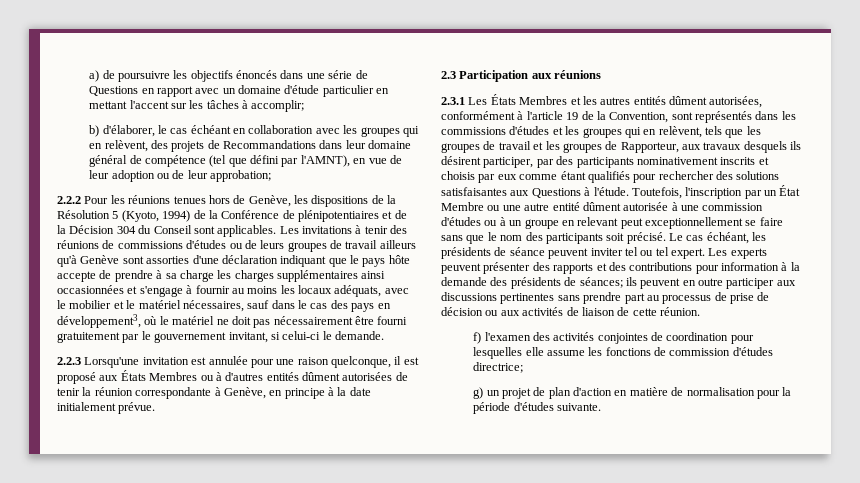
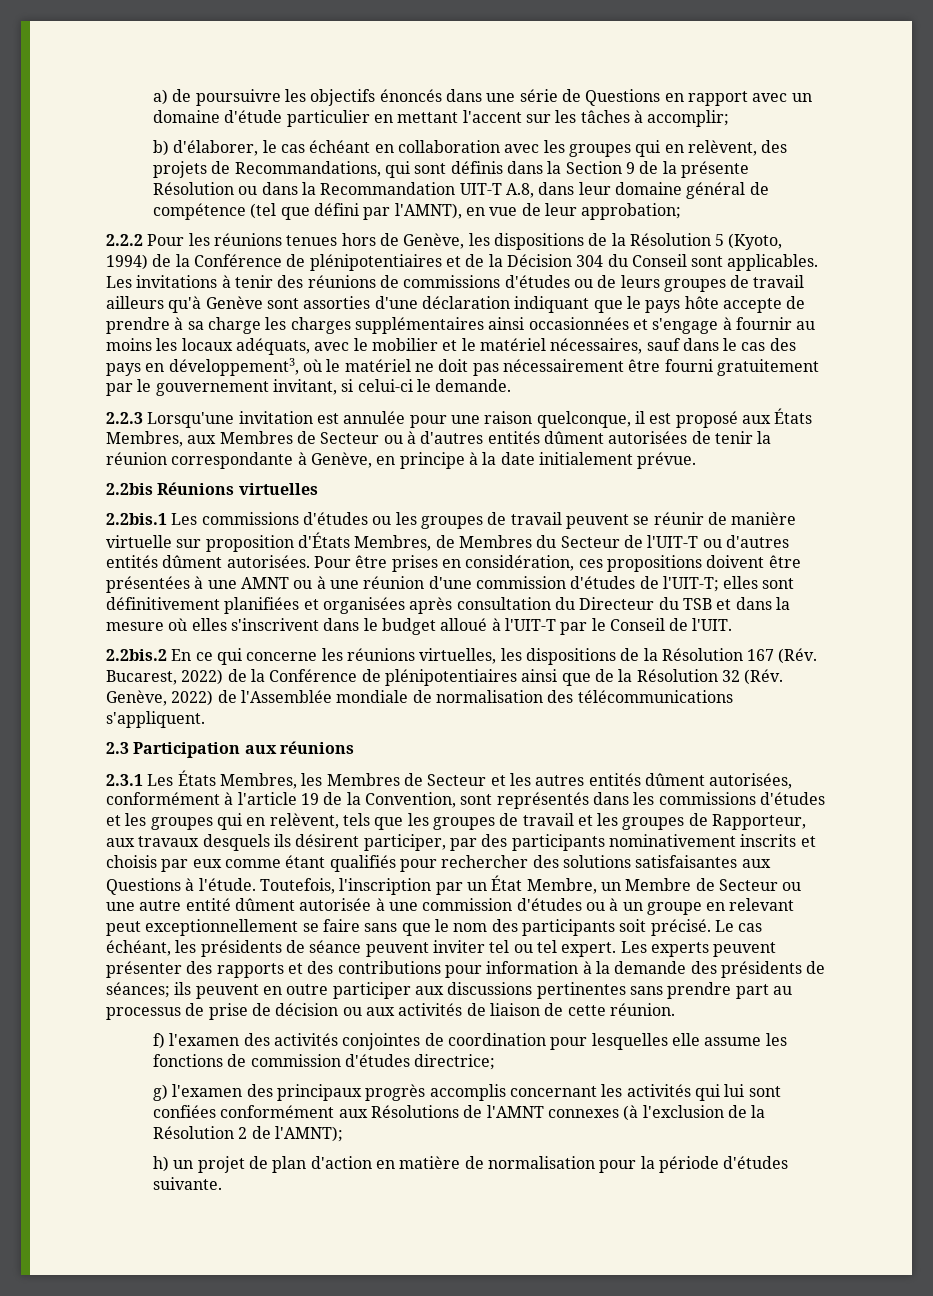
[223,140,317,149] Recommandations -> [234,161,749,178] [153,182,535,198] Recommandations, qui sont définis dans la Section 9 de la présente Résolution ou dans la Recommandation UIT-T A.8,
[111,170,208,182] adoption ou de leur -> (578, 209) none
[149,372,198,381] Membres -> [106,431,380,447] Membres, aux Membres de Secteur
(156, 408) none -> [106,482,318,495] [106,512,797,529] [106,532,789,552] [106,555,801,572] [106,576,795,593] [106,597,790,614] [106,618,733,635] [106,648,818,665] [106,669,784,686] [106,690,733,706] [106,711,205,728] // 2.2bis Réunions virtuelles // 2.2bis.1 Les commissions d'études ou les groupes de travail peuvent se réunir de manière virtuelle sur proposition d'États Membres, de Membres du Secteur de l'UIT-T ou d'autres entités dûment autorisées. Pour être prises en considération, ces propositions doivent être présentées à une AMNT ou à une réunion d'une commission d'études de l'UIT-T; elles sont définitivement planifiées et organisées après consultation du Directeur du TSB et dans la mesure où elles s'inscrivent dans le budget alloué à l'UIT-T par le Conseil de l'UIT. // 2.2bis.2 En ce qui concerne les réunions virtuelles, les dispositions de la Résolution 167 (Rév. Bucarest, 2022) de la Conférence de plénipotentiaires ainsi que de la Résolution 32 (Rév. Genève, 2022) de l'Assemblée mondiale de normalisation des télécommunications s'appliquent.
[519,96,568,105] Membres -> [219,773,487,789] Membres, les Membres de Secteur
[441,202,484,211] Membre -> [526,878,778,894] Membre, un Membre de Secteur
(484, 393) none -> [172,1084,781,1101] [153,1105,766,1121] [153,1126,344,1142] [153,1156,170,1172] l'examen des principaux progrès accomplis concernant les activités qui lui sont confiées conformément aux Résolutions de l'AMNT connexes (à l'exclusion de la Résolution 2 de l'AMNT); // h)

